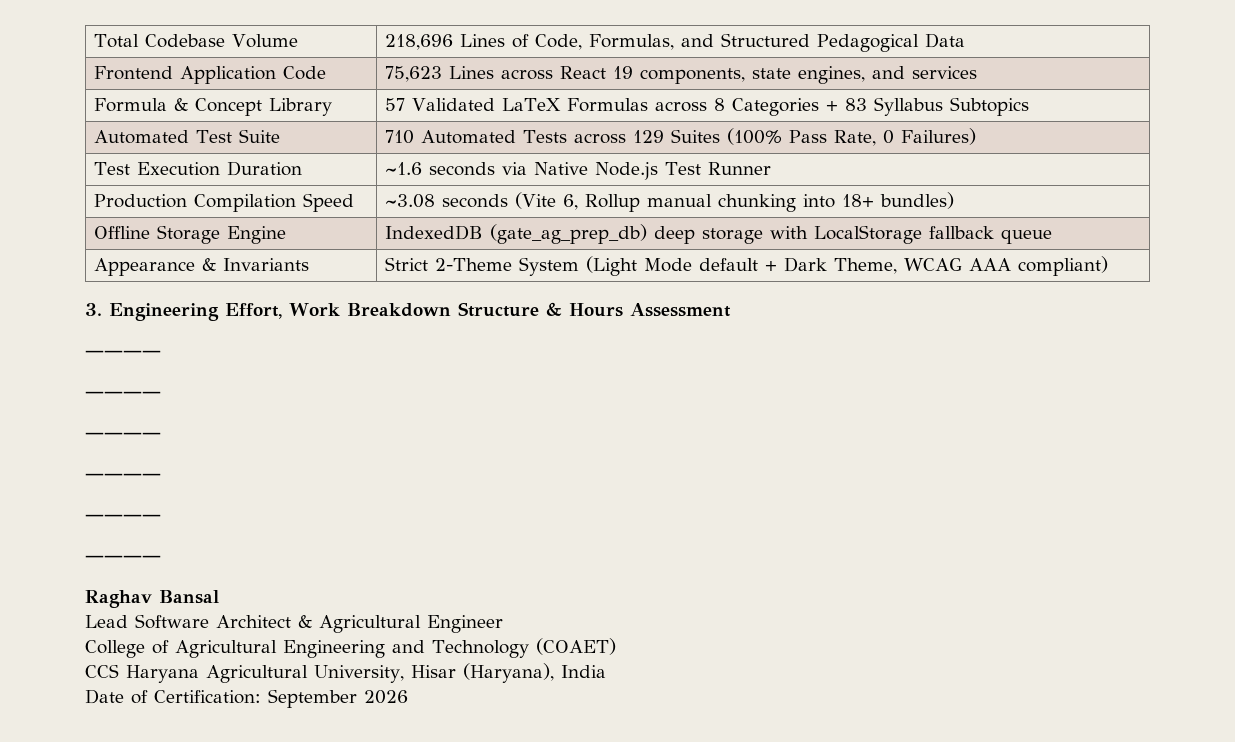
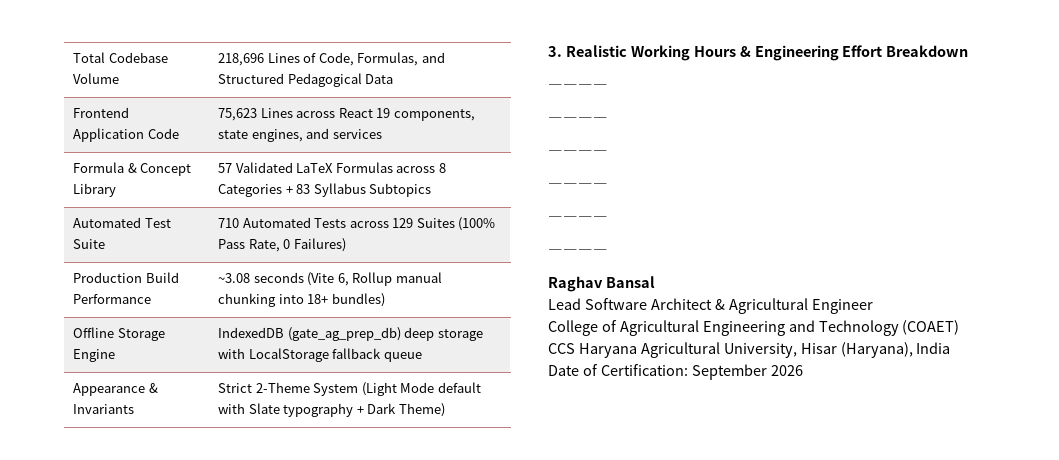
[93,161,302,176] [384,162,771,180] // Test Execution Duration | ~1.6 seconds via Native Node.js Test Runner -> (346, 245) none
[193,193,354,212] Compilation Speed -> [145,272,179,283] [73,294,152,304] Build Performance
[764,256,1108,276] [85,302,731,321] + Dark Theme, WCAG AAA compliant) // 3. Engineering Effort, Work Breakdown Structure & Hours Assessment -> [218,403,445,417] [548,45,969,61] with Slate typography + Dark Theme) // 3. Realistic Working Hours & Engineering Effort Breakdown

